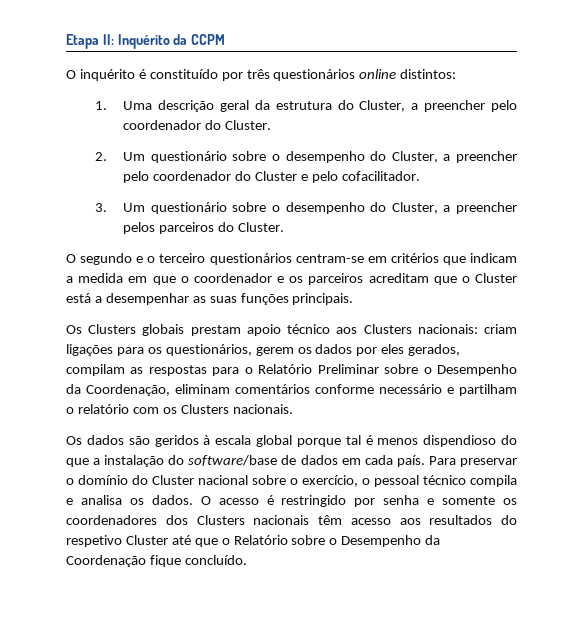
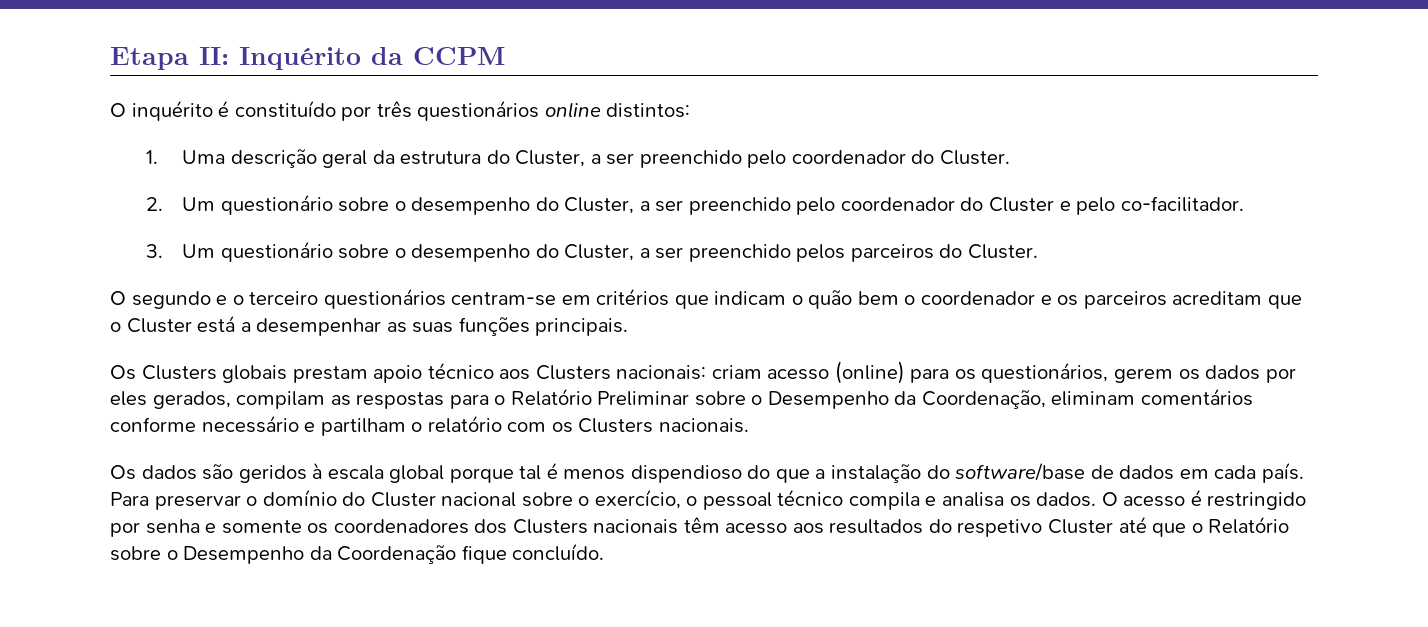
[424,100,486,112] preencher -> [606,150,742,168] ser preenchido
[456,151,518,163] preencher -> [655,197,791,215] ser preenchido
[341,171,420,181] cofacilitador. -> [1120,196,1244,212] co-facilitador.
[456,202,518,214] preencher -> [655,244,791,262] ser preenchido
[66,273,176,285] a medida em que -> [791,290,899,309] o quão bem
[66,344,113,356] ligações -> [767,361,905,384] acesso (online)

